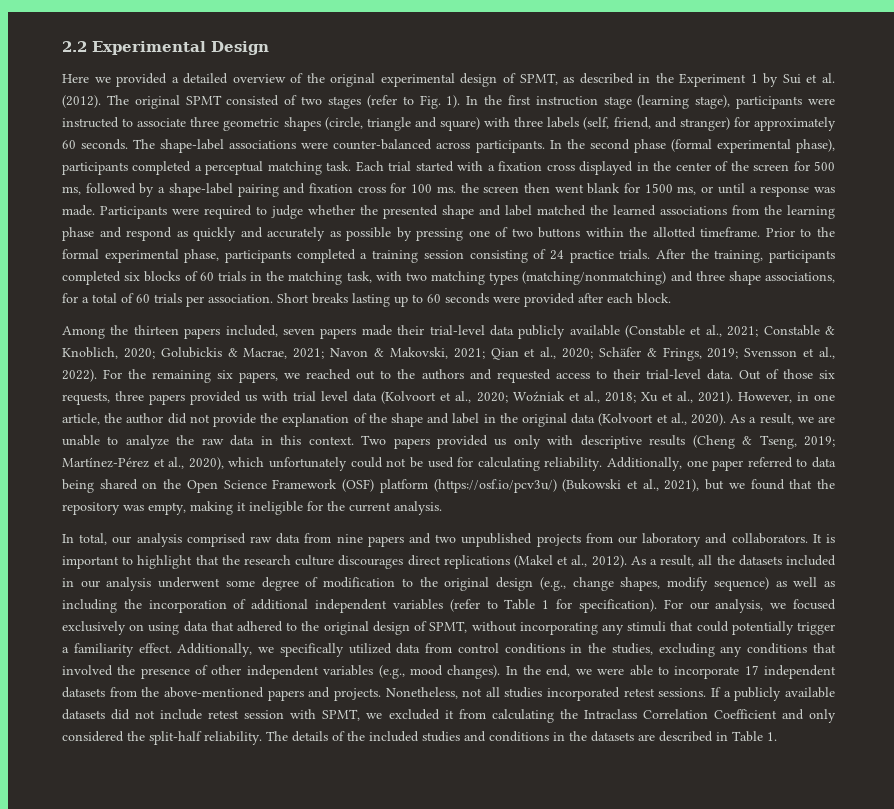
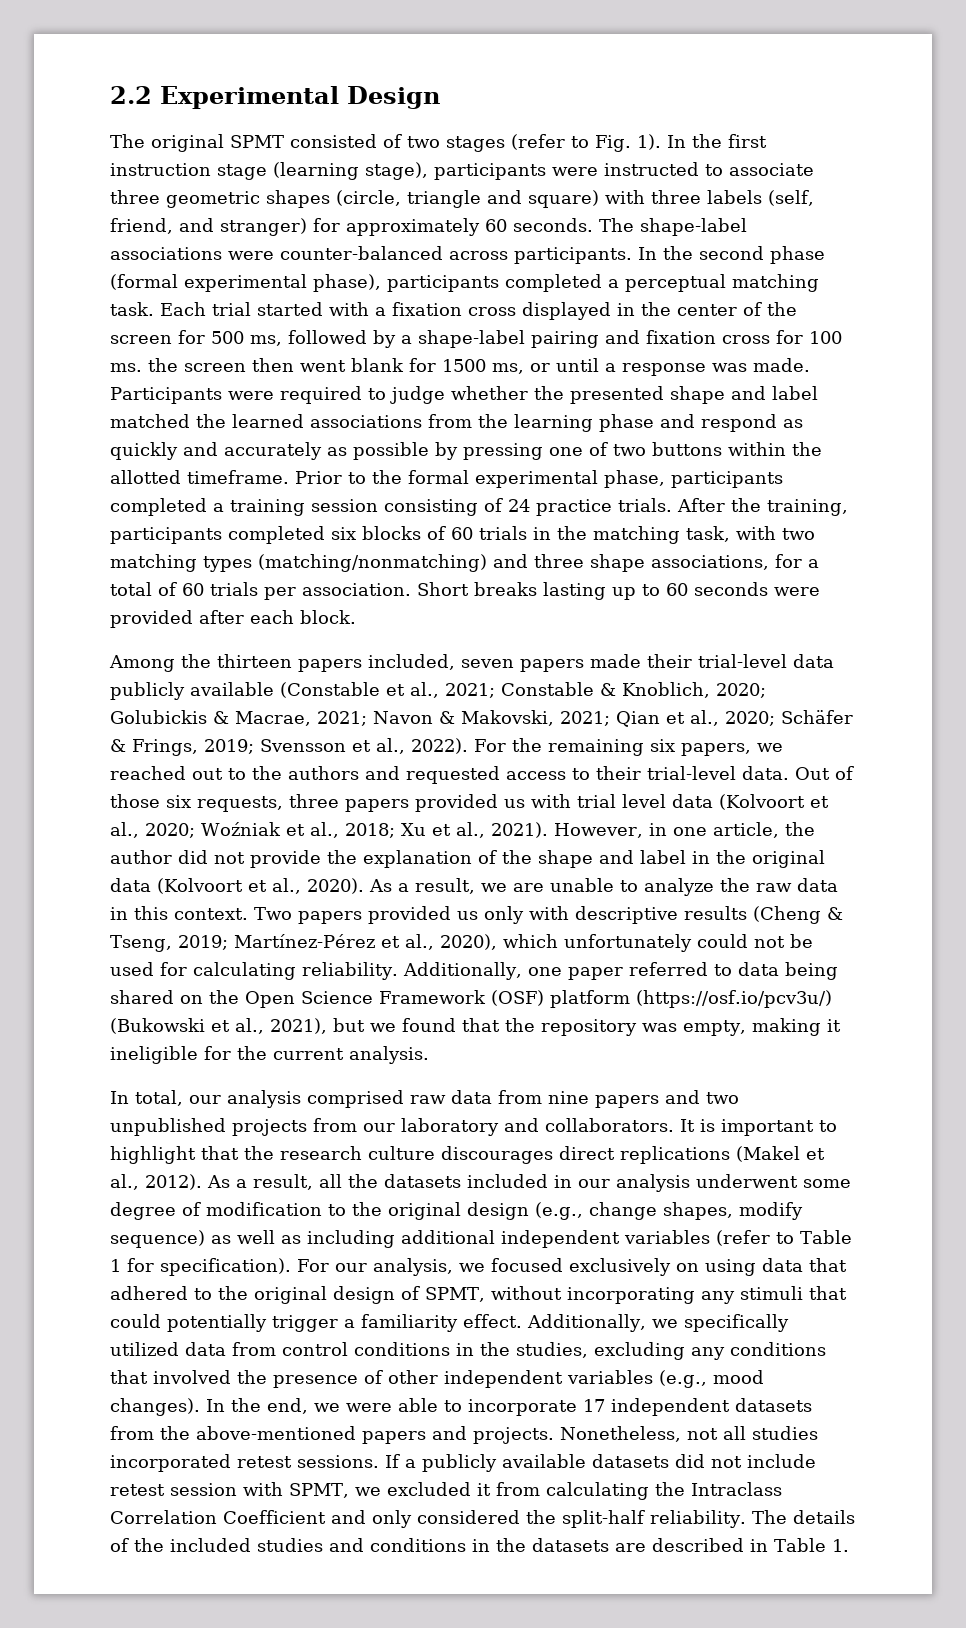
[62,73,835,87] [62,95,101,108] Here we provided a detailed overview of the original experimental design of SPMT, as described in the Experiment 1 by Sui et al. (2012). -> (440, 97) none
[123,599,247,613] the incorporation of -> (395, 1239) none

